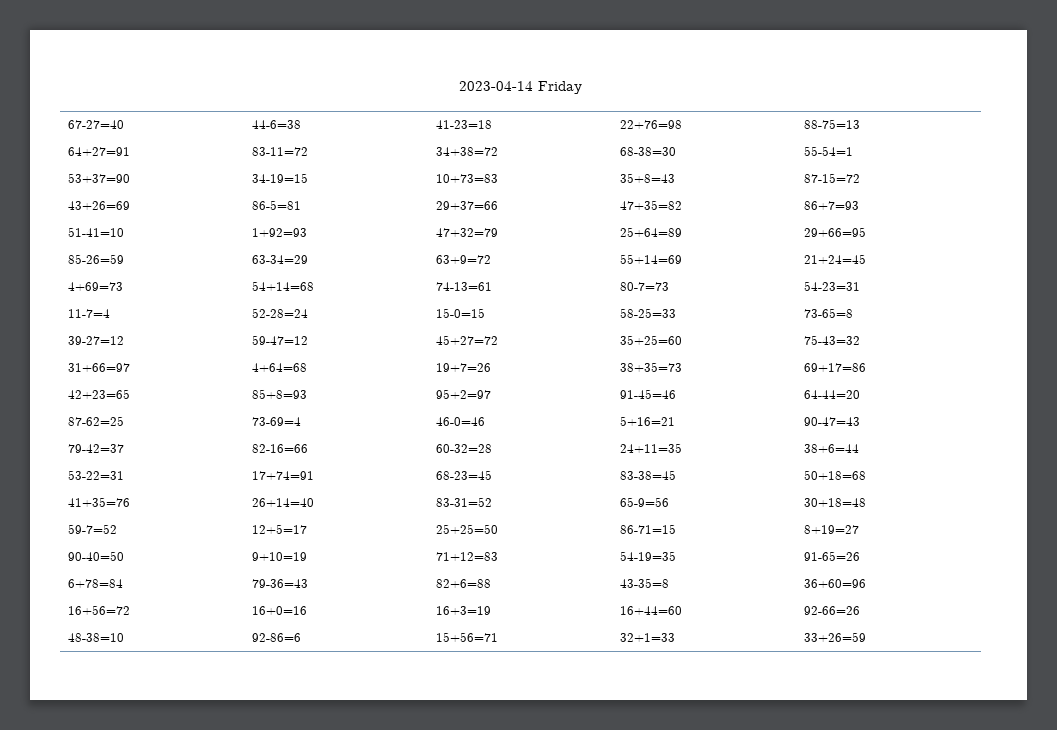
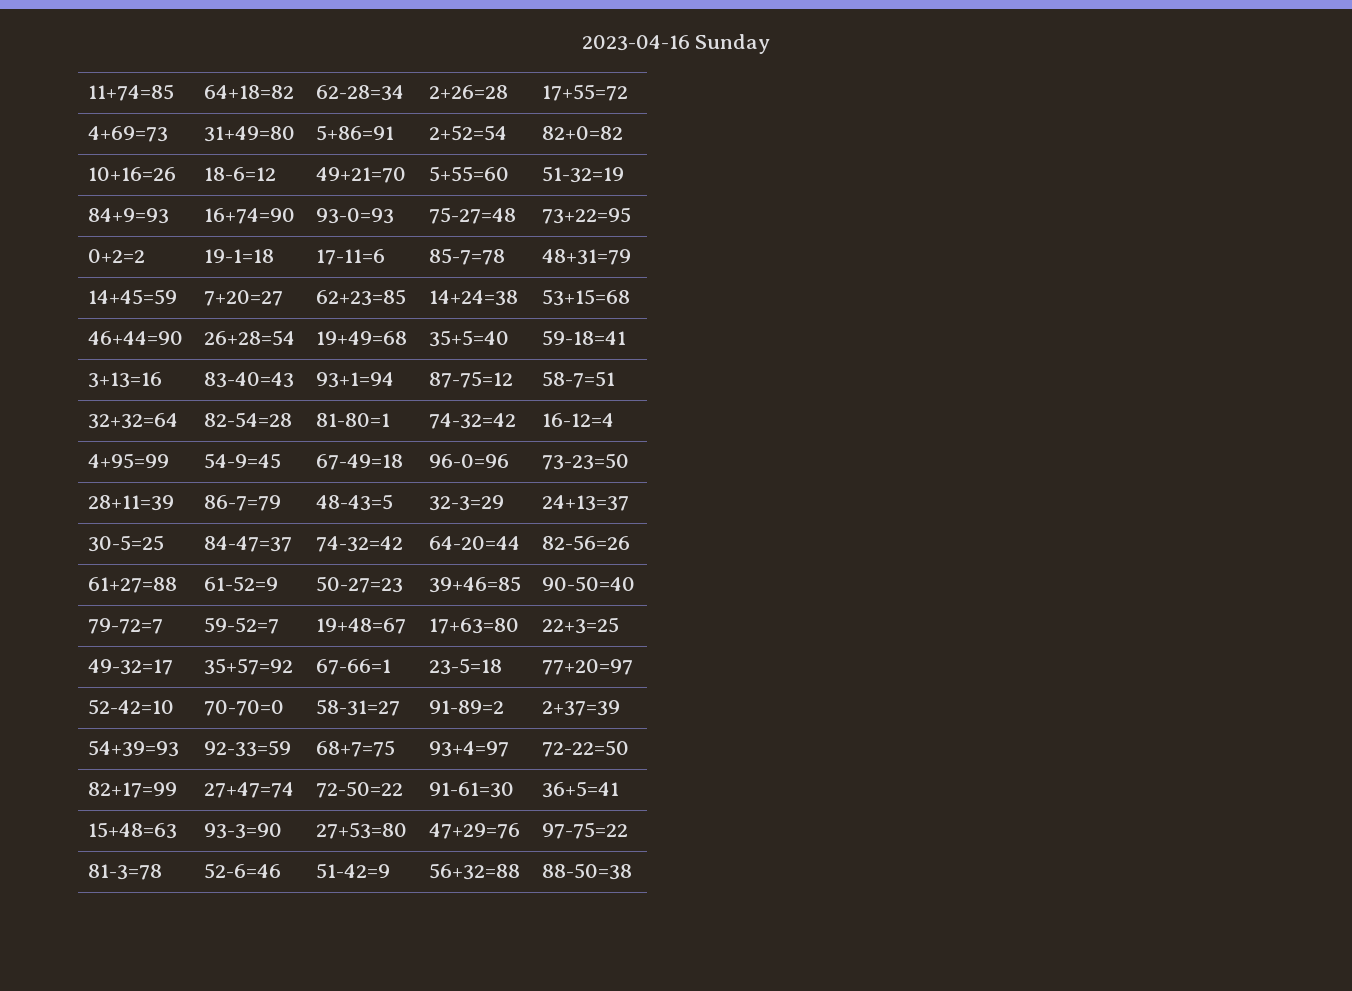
[459,81,582,94] [67,120,124,129] [251,120,301,129] [435,120,492,129] [619,120,682,129] [803,119,860,129] [67,147,130,156] [251,147,308,156] [435,147,498,156] [619,147,676,156] [803,146,853,156] [67,173,130,183] [251,173,308,183] [435,174,498,183] [619,173,675,183] [803,173,860,183] [67,201,130,210] [251,200,301,210] [435,201,498,210] [619,200,682,210] [803,201,859,210] [67,227,124,237] [251,228,307,237] [435,228,498,237] [619,227,682,237] [803,227,866,237] [67,254,124,264] [251,255,308,264] [435,255,491,264] [619,254,682,264] [803,254,866,264] [67,282,123,291] [251,281,314,291] [435,282,492,291] [619,282,669,291] [803,281,860,291] [67,309,110,318] [251,308,308,318] [435,308,485,318] [619,308,676,318] [803,308,853,318] [67,336,124,345] [251,335,308,345] [435,335,498,345] [619,335,682,345] [803,335,860,345] [67,363,130,372] [251,363,307,372] [435,363,491,372] [619,362,682,372] [803,363,866,372] [67,389,130,399] [251,389,307,399] [435,389,491,399] [619,389,676,399] [803,390,860,399] [67,416,124,426] [251,417,301,426] [435,417,485,426] [619,416,675,426] [803,417,860,426] [67,444,124,453] [251,444,308,453] [435,444,492,453] [619,443,682,453] [803,444,859,453] [67,470,124,480] [251,471,314,480] [435,470,492,480] [619,470,676,480] [803,470,866,480] [67,497,130,507] [251,498,314,507] [435,497,492,507] [619,497,669,507] [803,498,866,507] [67,524,117,534] [251,524,307,534] [435,524,498,534] [619,524,676,534] [803,525,859,534] [67,551,124,561] [251,552,307,561] [435,552,498,561] [619,551,676,561] [803,551,860,561] [67,579,123,588] [251,579,308,588] [435,579,491,588] [619,578,669,588] [803,579,866,588] [67,605,130,615] [251,606,307,615] [435,606,491,615] [619,606,682,615] [803,606,860,615] [67,633,124,642] [251,633,301,642] [435,632,498,642] [619,633,675,642] [803,632,866,642] 2023-04-14 Friday // 67-27=40 | 44-6=38 | 41-23=18 | 22+76=98 | 88-75=13 // 64+27=91 | 83-11=72 | 34+38=72 | 68-38=30 | 55-54=1 // 53+37=90 | 34-19=15 | 10+73=83 | 35+8=43 | 87-15=72 // 43+26=69 | 86-5=81 | 29+37=66 | 47+35=82 | 86+7=93 // 51-41=10 | 1+92=93 | 47+32=79 | 25+64=89 | 29+66=95 // 85-26=59 | 63-34=29 | 63+9=72 | 55+14=69 | 21+24=45 // 4+69=73 | 54+14=68 | 74-13=61 | 80-7=73 | 54-23=31 // 11-7=4 | 52-28=24 | 15-0=15 | 58-25=33 | 73-65=8 // 39-27=12 | 59-47=12 | 45+27=72 | 35+25=60 | 75-43=32 // 31+66=97 | 4+64=68 | 19+7=26 | 38+35=73 | 69+17=86 // 42+23=65 | 85+8=93 | 95+2=97 | 91-45=46 | 64-44=20 // 87-62=25 | 73-69=4 | 46-0=46 | 5+16=21 | 90-47=43 // 79-42=37 | 82-16=66 | 60-32=28 | 24+11=35 | 38+6=44 // 53-22=31 | 17+74=91 | 68-23=45 | 83-38=45 | 50+18=68 // 41+35=76 | 26+14=40 | 83-31=52 | 65-9=56 | 30+18=48 // 59-7=52 | 12+5=17 | 25+25=50 | 86-71=15 | 8+19=27 // 90-40=50 | 9+10=19 | 71+12=83 | 54-19=35 | 91-65=26 // 6+78=84 | 79-36=43 | 82+6=88 | 43-35=8 | 36+60=96 // 16+56=72 | 16+0=16 | 16+3=19 | 16+44=60 | 92-66=26 // 48-38=10 | 92-86=6 | 15+56=71 | 32+1=33 | 33+26=59 -> [581,34,771,54] [88,84,175,101] [204,85,295,99] [316,85,405,101] [429,85,509,99] [542,84,629,101] [88,126,169,142] [204,126,296,142] [316,125,395,141] [429,125,508,141] [542,126,624,140] [88,167,177,181] [204,167,277,181] [316,167,407,183] [429,166,510,182] [542,166,625,183] [88,208,170,224] [204,208,296,224] [316,208,395,224] [429,207,517,224] [542,207,632,224] [88,249,146,263] [204,249,275,263] [316,249,386,265] [429,248,506,265] [542,249,632,265] [88,289,178,305] [204,290,284,306] [316,289,407,306] [429,290,519,306] [542,289,631,306] [88,331,184,345] [204,330,296,346] [316,331,408,345] [429,330,510,347] [542,330,627,346] [88,372,163,388] [204,372,295,388] [316,372,395,388] [429,371,514,388] [542,371,616,388] [88,413,179,429] [204,412,293,428] [316,413,391,427] [429,413,517,429] [542,413,615,427] [88,453,170,469] [204,453,282,469] [316,454,404,470] [429,454,510,468] [542,453,630,470] [88,495,175,511] [204,495,282,511] [316,494,394,511] [429,495,505,511] [542,495,630,511] [88,535,165,552] [204,536,293,552] [316,536,404,552] [429,536,521,550] [542,535,631,551] [88,577,178,593] [204,576,279,592] [316,576,404,593] [429,576,522,593] [542,576,636,592] [88,618,164,634] [204,617,280,634] [316,618,407,634] [429,618,520,634] [542,617,620,634] [88,659,174,675] [204,658,294,675] [316,659,392,675] [429,658,503,675] [542,659,634,675] [88,699,175,715] [204,700,285,716] [316,699,401,716] [429,700,505,714] [542,700,621,716] [88,740,180,757] [204,740,292,757] [316,740,396,757] [429,741,510,757] [542,740,630,757] [88,782,178,798] [204,782,295,798] [316,781,404,798] [429,782,515,798] [542,781,620,798] [88,822,178,839] [204,823,283,839] [316,822,408,839] [429,823,521,839] [542,822,629,839] [88,864,163,880] [204,863,282,879] [316,863,391,879] [429,863,521,880] [542,863,633,880] 2023-04-16 Sunday // 11+74=85 | 64+18=82 | 62-28=34 | 2+26=28 | 17+55=72 // 4+69=73 | 31+49=80 | 5+86=91 | 2+52=54 | 82+0=82 // 10+16=26 | 18-6=12 | 49+21=70 | 5+55=60 | 51-32=19 // 84+9=93 | 16+74=90 | 93-0=93 | 75-27=48 | 73+22=95 // 0+2=2 | 19-1=18 | 17-11=6 | 85-7=78 | 48+31=79 // 14+45=59 | 7+20=27 | 62+23=85 | 14+24=38 | 53+15=68 // 46+44=90 | 26+28=54 | 19+49=68 | 35+5=40 | 59-18=41 // 3+13=16 | 83-40=43 | 93+1=94 | 87-75=12 | 58-7=51 // 32+32=64 | 82-54=28 | 81-80=1 | 74-32=42 | 16-12=4 // 4+95=99 | 54-9=45 | 67-49=18 | 96-0=96 | 73-23=50 // 28+11=39 | 86-7=79 | 48-43=5 | 32-3=29 | 24+13=37 // 30-5=25 | 84-47=37 | 74-32=42 | 64-20=44 | 82-56=26 // 61+27=88 | 61-52=9 | 50-27=23 | 39+46=85 | 90-50=40 // 79-72=7 | 59-52=7 | 19+48=67 | 17+63=80 | 22+3=25 // 49-32=17 | 35+57=92 | 67-66=1 | 23-5=18 | 77+20=97 // 52-42=10 | 70-70=0 | 58-31=27 | 91-89=2 | 2+37=39 // 54+39=93 | 92-33=59 | 68+7=75 | 93+4=97 | 72-22=50 // 82+17=99 | 27+47=74 | 72-50=22 | 91-61=30 | 36+5=41 // 15+48=63 | 93-3=90 | 27+53=80 | 47+29=76 | 97-75=22 // 81-3=78 | 52-6=46 | 51-42=9 | 56+32=88 | 88-50=38

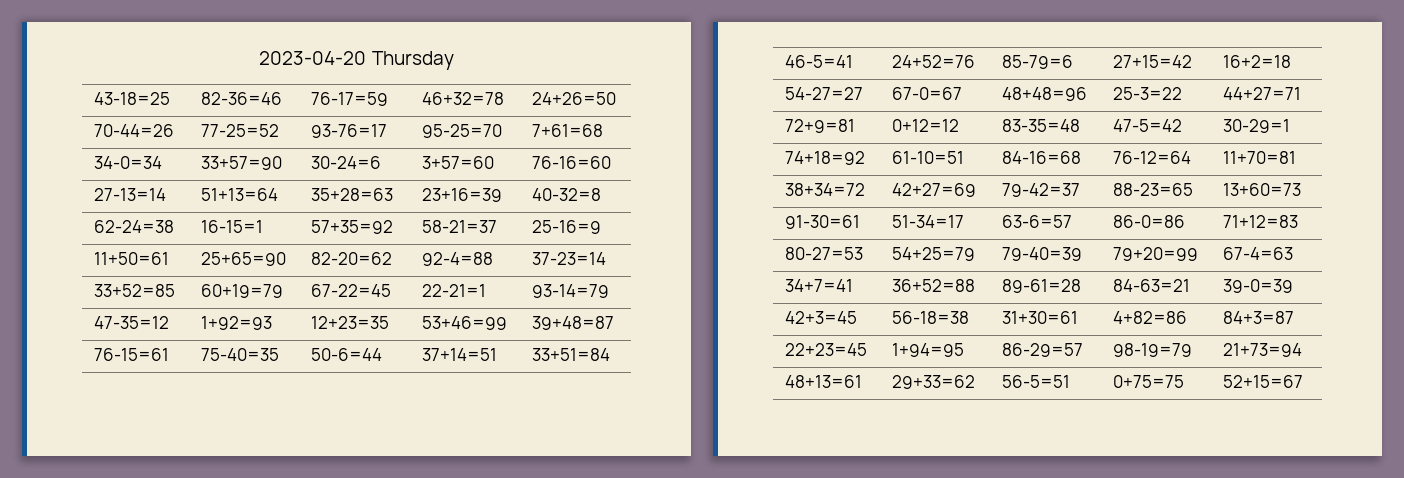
[581,34,771,54] [88,84,175,101] [204,85,295,99] [316,85,405,101] [429,85,509,99] [542,84,629,101] [88,126,169,142] [204,126,296,142] [316,125,395,141] [429,125,508,141] [542,126,624,140] [88,167,177,181] [204,167,277,181] [316,167,407,183] [429,166,510,182] [542,166,625,183] [88,208,170,224] [204,208,296,224] [316,208,395,224] [429,207,517,224] [542,207,632,224] [88,249,146,263] [204,249,275,263] [316,249,386,265] [429,248,506,265] [542,249,632,265] [88,289,178,305] [204,290,284,306] [316,289,407,306] [429,290,519,306] [542,289,631,306] [88,331,184,345] [204,330,296,346] [316,331,408,345] [429,330,510,347] [542,330,627,346] [88,372,163,388] [204,372,295,388] [316,372,395,388] [429,371,514,388] [542,371,616,388] [88,413,179,429] [204,412,293,428] [316,413,391,427] [429,413,517,429] [542,413,615,427] [88,453,170,469] [204,453,282,469] [316,454,404,470] [429,454,510,468] [542,453,630,470] [88,495,175,511] [204,495,282,511] [316,494,394,511] [429,495,505,511] [542,495,630,511] [88,535,165,552] [204,536,293,552] [316,536,404,552] [429,536,521,550] [542,535,631,551] [88,577,178,593] [204,576,279,592] [316,576,404,593] [429,576,522,593] [542,576,636,592] [88,618,164,634] [204,617,280,634] [316,618,407,634] [429,618,520,634] [542,617,620,634] [88,659,174,675] [204,658,294,675] [316,659,392,675] [429,658,503,675] [542,659,634,675] [88,699,175,715] [204,700,285,716] [316,699,401,716] [429,700,505,714] [542,700,621,716] [88,740,180,757] [204,740,292,757] [316,740,396,757] [429,741,510,757] [542,740,630,757] [88,782,178,798] [204,782,295,798] [316,781,404,798] [429,782,515,798] [542,781,620,798] [88,822,178,839] [204,823,283,839] [316,822,408,839] [429,823,521,839] [542,822,629,839] [88,864,163,880] [204,863,282,879] [316,863,391,879] [429,863,521,880] [542,863,633,880] 2023-04-16 Sunday // 11+74=85 | 64+18=82 | 62-28=34 | 2+26=28 | 17+55=72 // 4+69=73 | 31+49=80 | 5+86=91 | 2+52=54 | 82+0=82 // 10+16=26 | 18-6=12 | 49+21=70 | 5+55=60 | 51-32=19 // 84+9=93 | 16+74=90 | 93-0=93 | 75-27=48 | 73+22=95 // 0+2=2 | 19-1=18 | 17-11=6 | 85-7=78 | 48+31=79 // 14+45=59 | 7+20=27 | 62+23=85 | 14+24=38 | 53+15=68 // 46+44=90 | 26+28=54 | 19+49=68 | 35+5=40 | 59-18=41 // 3+13=16 | 83-40=43 | 93+1=94 | 87-75=12 | 58-7=51 // 32+32=64 | 82-54=28 | 81-80=1 | 74-32=42 | 16-12=4 // 4+95=99 | 54-9=45 | 67-49=18 | 96-0=96 | 73-23=50 // 28+11=39 | 86-7=79 | 48-43=5 | 32-3=29 | 24+13=37 // 30-5=25 | 84-47=37 | 74-32=42 | 64-20=44 | 82-56=26 // 61+27=88 | 61-52=9 | 50-27=23 | 39+46=85 | 90-50=40 // 79-72=7 | 59-52=7 | 19+48=67 | 17+63=80 | 22+3=25 // 49-32=17 | 35+57=92 | 67-66=1 | 23-5=18 | 77+20=97 // 52-42=10 | 70-70=0 | 58-31=27 | 91-89=2 | 2+37=39 // 54+39=93 | 92-33=59 | 68+7=75 | 93+4=97 | 72-22=50 // 82+17=99 | 27+47=74 | 72-50=22 | 91-61=30 | 36+5=41 // 15+48=63 | 93-3=90 | 27+53=80 | 47+29=76 | 97-75=22 // 81-3=78 | 52-6=46 | 51-42=9 | 56+32=88 | 88-50=38 -> [259,51,454,70] [93,92,170,105] [200,92,282,105] [310,92,388,106] [421,92,504,105] [531,92,616,105] [93,124,174,137] [200,124,279,137] [310,124,387,138] [421,124,502,138] [531,124,603,137] [93,156,162,169] [200,156,282,170] [310,156,381,169] [421,156,494,169] [531,156,611,169] [93,188,166,201] [200,188,278,201] [310,188,393,201] [421,188,502,202] [531,188,601,201] [93,220,174,233] [200,220,263,233] [310,220,393,234] [421,220,497,233] [531,220,601,234] [93,252,169,265] [200,252,286,266] [310,252,392,265] [421,252,493,266] [531,252,606,265] [93,284,175,297] [200,284,283,298] [310,284,391,297] [421,284,486,297] [531,284,609,298] [93,316,169,329] [200,316,272,330] [310,316,389,329] [421,316,507,330] [531,316,614,330] [93,348,169,361] [200,348,279,361] [310,348,382,361] [421,348,497,361] [531,348,610,361] [784,55,853,68] [891,55,975,68] [1001,55,1073,69] [1112,55,1192,68] [1222,55,1291,68] [784,87,863,100] [891,87,962,100] [1001,87,1087,101] [1112,87,1182,100] [1222,87,1301,100] [784,119,855,133] [891,119,959,132] [1001,119,1080,132] [1112,119,1182,132] [1222,119,1290,133] [784,151,865,165] [891,151,964,164] [1001,151,1081,164] [1112,151,1191,164] [1222,151,1296,164] [784,183,865,196] [891,183,976,197] [1001,183,1080,197] [1112,183,1193,196] [1222,183,1301,196] [784,215,860,229] [891,215,964,228] [1001,215,1072,228] [1112,215,1185,228] [1222,215,1298,228] [784,247,863,260] [891,247,975,261] [1001,247,1082,261] [1112,247,1198,261] [1222,247,1293,260] [784,279,853,292] [891,279,975,292] [1001,279,1081,293] [1112,279,1190,292] [1222,279,1293,293] [784,311,857,324] [891,311,969,324] [1001,311,1078,324] [1112,311,1187,324] [1222,311,1294,324] [784,343,867,356] [891,343,964,357] [1001,343,1083,357] [1112,343,1192,357] [1222,343,1302,357] [784,375,862,388] [891,375,975,389] [1001,375,1070,388] [1112,375,1184,388] [1222,375,1303,388] 2023-04-20 Thursday // 43-18=25 | 82-36=46 | 76-17=59 | 46+32=78 | 24+26=50 // 70-44=26 | 77-25=52 | 93-76=17 | 95-25=70 | 7+61=68 // 34-0=34 | 33+57=90 | 30-24=6 | 3+57=60 | 76-16=60 // 27-13=14 | 51+13=64 | 35+28=63 | 23+16=39 | 40-32=8 // 62-24=38 | 16-15=1 | 57+35=92 | 58-21=37 | 25-16=9 // 11+50=61 | 25+65=90 | 82-20=62 | 92-4=88 | 37-23=14 // 33+52=85 | 60+19=79 | 67-22=45 | 22-21=1 | 93-14=79 // 47-35=12 | 1+92=93 | 12+23=35 | 53+46=99 | 39+48=87 // 76-15=61 | 75-40=35 | 50-6=44 | 37+14=51 | 33+51=84 // 46-5=41 | 24+52=76 | 85-79=6 | 27+15=42 | 16+2=18 // 54-27=27 | 67-0=67 | 48+48=96 | 25-3=22 | 44+27=71 // 72+9=81 | 0+12=12 | 83-35=48 | 47-5=42 | 30-29=1 // 74+18=92 | 61-10=51 | 84-16=68 | 76-12=64 | 11+70=81 // 38+34=72 | 42+27=69 | 79-42=37 | 88-23=65 | 13+60=73 // 91-30=61 | 51-34=17 | 63-6=57 | 86-0=86 | 71+12=83 // 80-27=53 | 54+25=79 | 79-40=39 | 79+20=99 | 67-4=63 // 34+7=41 | 36+52=88 | 89-61=28 | 84-63=21 | 39-0=39 // 42+3=45 | 56-18=38 | 31+30=61 | 4+82=86 | 84+3=87 // 22+23=45 | 1+94=95 | 86-29=57 | 98-19=79 | 21+73=94 // 48+13=61 | 29+33=62 | 56-5=51 | 0+75=75 | 52+15=67

